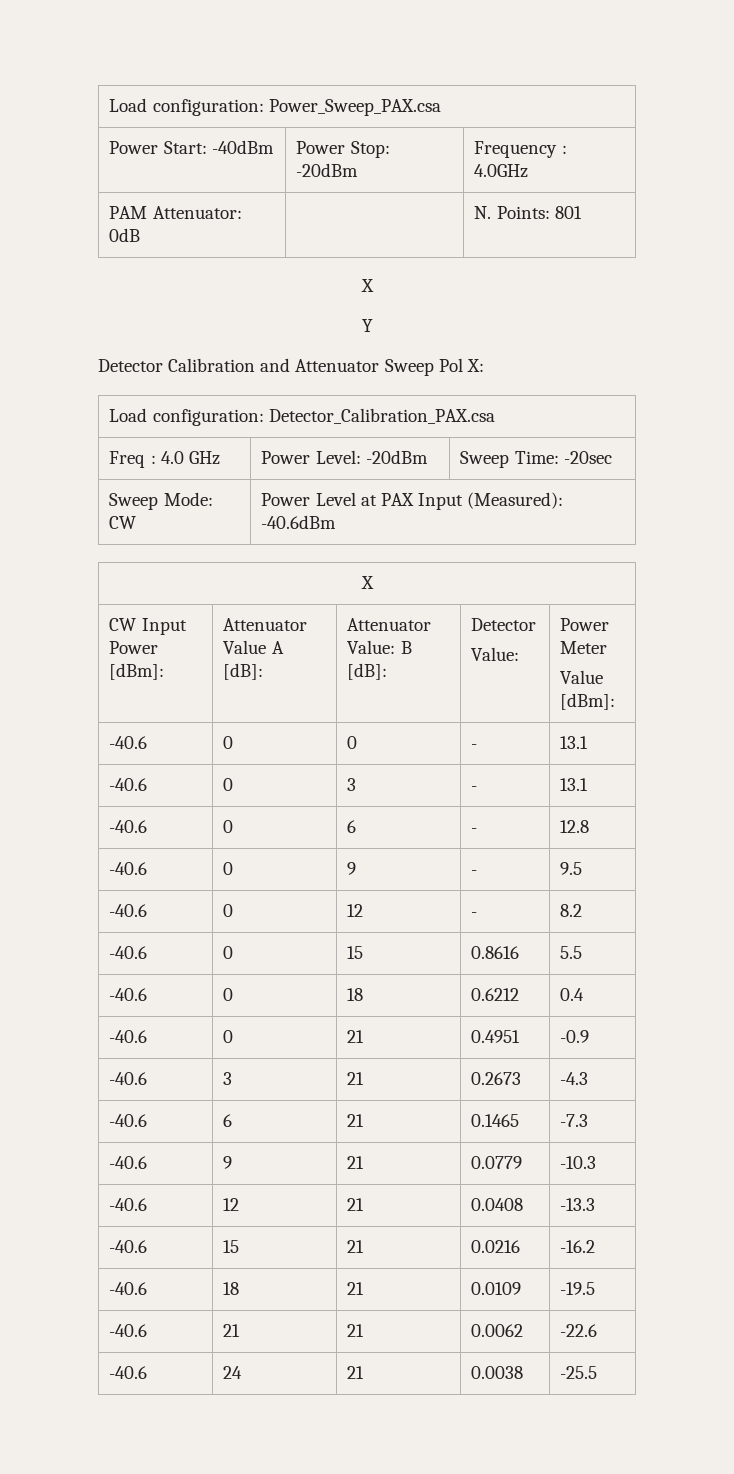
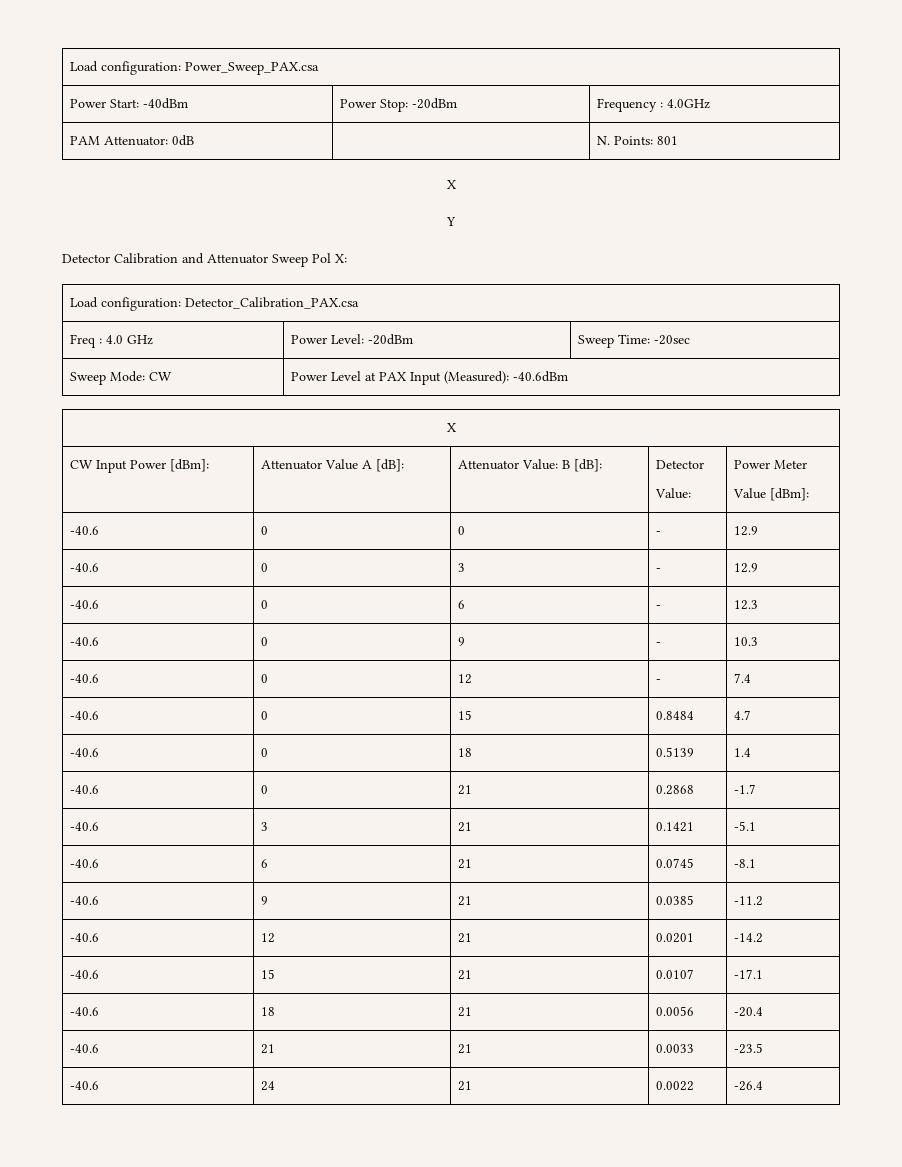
[560,736,589,749] 13.1 -> [733,526,758,536] 12.9
[560,778,589,791] 13.1 -> [733,563,758,573] 12.9
[560,820,590,833] 12.8 -> [733,600,758,610] 12.3
[560,862,583,875] 9.5 -> [733,637,758,646] 10.3
[560,904,583,917] 8.2 -> [733,673,751,683] 7.4
[471,946,520,959] [560,946,583,959] 0.8616 | 5.5 -> [655,711,694,720] [733,710,751,720] 0.8484 | 4.7
[471,988,520,1001] [560,988,585,1001] 0.6212 | 0.4 -> [655,747,694,757] [733,748,751,757] 0.5139 | 1.4
[471,1030,521,1043] [560,1030,590,1043] 0.4951 | -0.9 -> [655,785,694,795] [733,784,756,794] 0.2868 | -1.7
[471,1072,522,1085] [560,1072,589,1085] 0.2673 | -4.3 -> [655,822,694,832] [733,821,756,831] 0.1421 | -5.1
[471,1114,520,1127] [560,1114,589,1127] 0.1465 | -7.3 -> [655,858,694,868] [733,859,756,868] 0.0745 | -8.1
[471,1156,523,1169] [560,1156,597,1169] 0.0779 | -10.3 -> [655,895,694,905] [733,896,763,906] 0.0385 | -11.2
[471,1198,524,1211] [560,1198,596,1211] 0.0408 | -13.3 -> [655,933,694,943] [733,933,763,943] 0.0201 | -14.2
[471,1240,521,1253] [560,1240,596,1253] 0.0216 | -16.2 -> [655,969,694,979] [733,969,763,979] 0.0107 | -17.1
[471,1282,522,1295] [560,1282,596,1295] 0.0109 | -19.5 -> [655,1006,694,1016] [733,1007,763,1017] 0.0056 | -20.4
[471,1324,524,1337] [560,1324,598,1337] 0.0062 | -22.6 -> [655,1044,694,1053] [733,1043,763,1054] 0.0033 | -23.5
[471,1366,524,1379] [560,1366,598,1379] 0.0038 | -25.5 -> [655,1081,694,1091] [733,1081,763,1091] 0.0022 | -26.4

